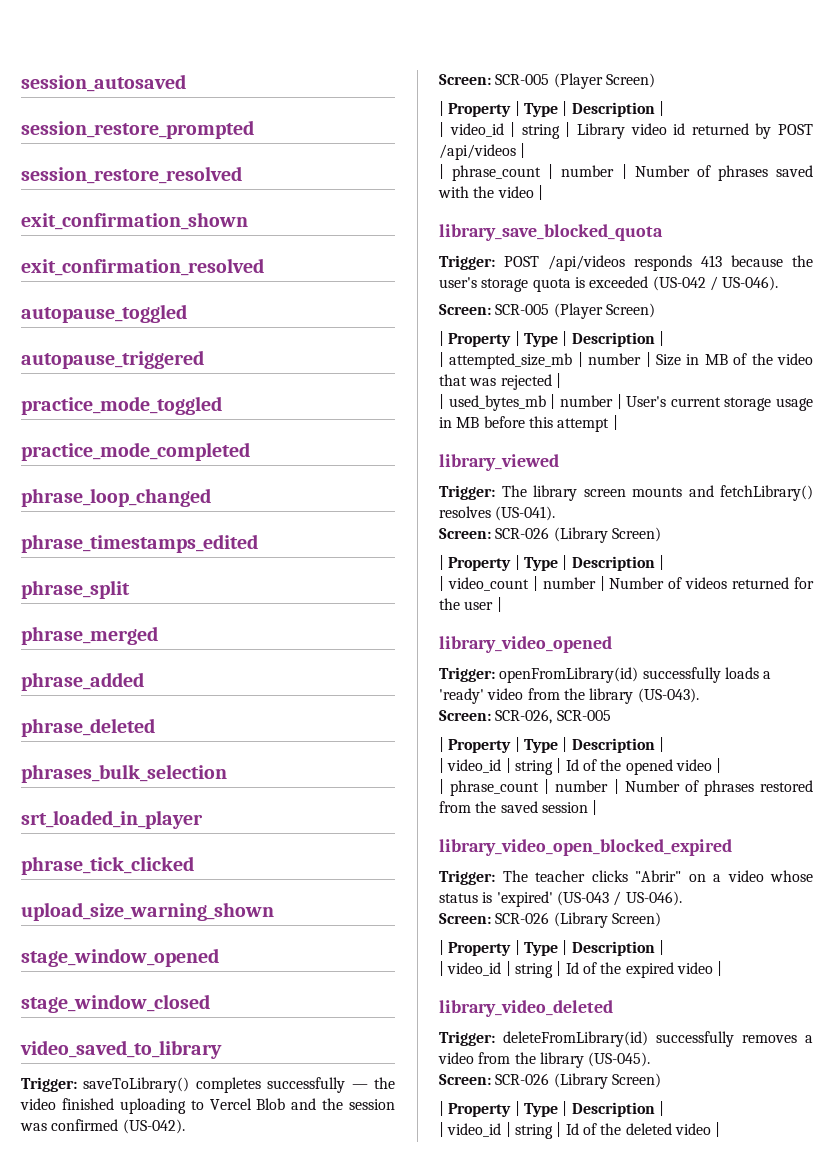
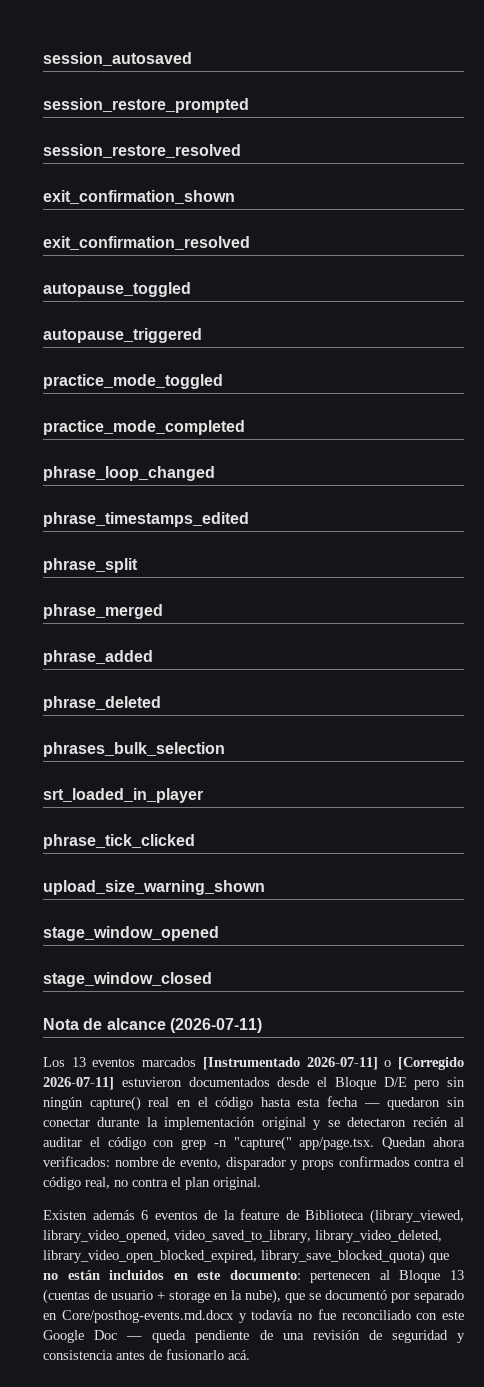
[20,1040,222,1059] [21,1077,396,1093] [20,1098,395,1114] [20,1119,185,1134] [439,73,655,89] [439,101,664,117] [439,122,813,139] [439,143,526,160] [439,164,813,181] [438,185,543,200] [439,224,663,241] [439,255,813,271] [439,276,779,292] [439,303,655,319] [439,331,664,347] [439,352,813,369] [439,373,561,390] [439,394,813,411] [439,415,618,432] [439,454,559,471] [439,485,813,501] [439,506,556,521] [439,527,661,543] [439,555,664,571] [439,576,814,591] [439,597,502,612] [439,636,612,653] [439,667,772,683] [439,688,699,704] [439,709,611,724] [439,737,664,753] [439,758,722,775] [439,779,813,796] [439,800,598,815] [439,839,732,856] [439,870,813,885] [439,891,682,907] [439,912,661,928] [439,940,664,956] [439,961,723,978] [439,1000,613,1017] [439,1031,813,1047] [438,1052,651,1068] [439,1073,661,1089] [439,1101,664,1117] [439,1122,721,1139] video_saved_to_library // Trigger: saveToLibrary() completes successfully — the video finished uploading to Vercel Blob and the session was confirmed (US-042). // Screen: SCR-005 (Player Screen) // | Property | Type | Description | // | video_id | string | Library video id returned by POST /api/videos | // | phrase_count | number | Number of phrases saved with the video | // library_save_blocked_quota // Trigger: POST /api/videos responds 413 because the user's storage quota is exceeded (US-042 / US-046). // Screen: SCR-005 (Player Screen) // | Property | Type | Description | // | attempted_size_mb | number | Size in MB of the video that was rejected | // | used_bytes_mb | number | User's current storage usage in MB before this attempt | // library_viewed // Trigger: The library screen mounts and fetchLibrary() resolves (US-041). // Screen: SCR-026 (Library Screen) // | Property | Type | Description | // | video_count | number | Number of videos returned for the user | // library_video_opened // Trigger: openFromLibrary(id) successfully loads a 'ready' video from the library (US-043). // Screen: SCR-026, SCR-005 // | Property | Type | Description | // | video_id | string | Id of the opened video | // | phrase_count | number | Number of phrases restored from the saved session | // library_video_open_blocked_expired // Trigger: The teacher clicks "Abrir" on a video whose status is 'expired' (US-043 / US-046). // Screen: SCR-026 (Library Screen) // | Property | Type | Description | // | video_id | string | Id of the expired video | // library_video_deleted // Trigger: deleteFromLibrary(id) successfully removes a video from the library (US-045). // Screen: SCR-026 (Library Screen) // | Property | Type | Description | // | video_id | string | Id of the deleted video | -> [43,1018,262,1033] [43,1057,465,1070] [43,1077,465,1090] [43,1096,465,1111] [43,1117,465,1130] [43,1136,465,1151] [43,1156,465,1170] [43,1177,261,1190] [43,1209,464,1224] [43,1230,442,1243] [43,1249,449,1264] [43,1270,464,1283] [43,1289,464,1304] [43,1309,464,1323] [43,1330,466,1343] [43,1349,250,1360] Nota de alcance (2026-07-11) // Los 13 eventos marcados [Instrumentado 2026-07-11] o [Corregido 2026-07-11] estuvieron documentados desde el Bloque D/E pero sin ningún capture() real en el código hasta esta fecha — quedaron sin conectar durante la implementación original y se detectaron recién al auditar el código con grep -n "capture(" app/page.tsx. Quedan ahora verificados: nombre de evento, disparador y props confirmados contra el código real, no contra el plan original. // Existen además 6 eventos de la feature de Biblioteca (library_viewed, library_video_opened, video_saved_to_library, library_video_deleted, library_video_open_blocked_expired, library_save_blocked_quota) que no están incluidos en este documento: pertenecen al Bloque 13 (cuentas de usuario + storage en la nube), que se documentó por separado en Core/posthog-events.md.docx y todavía no fue reconciliado con este Google Doc — queda pendiente de una revisión de seguridad y consistencia antes de fusionarlo acá.

